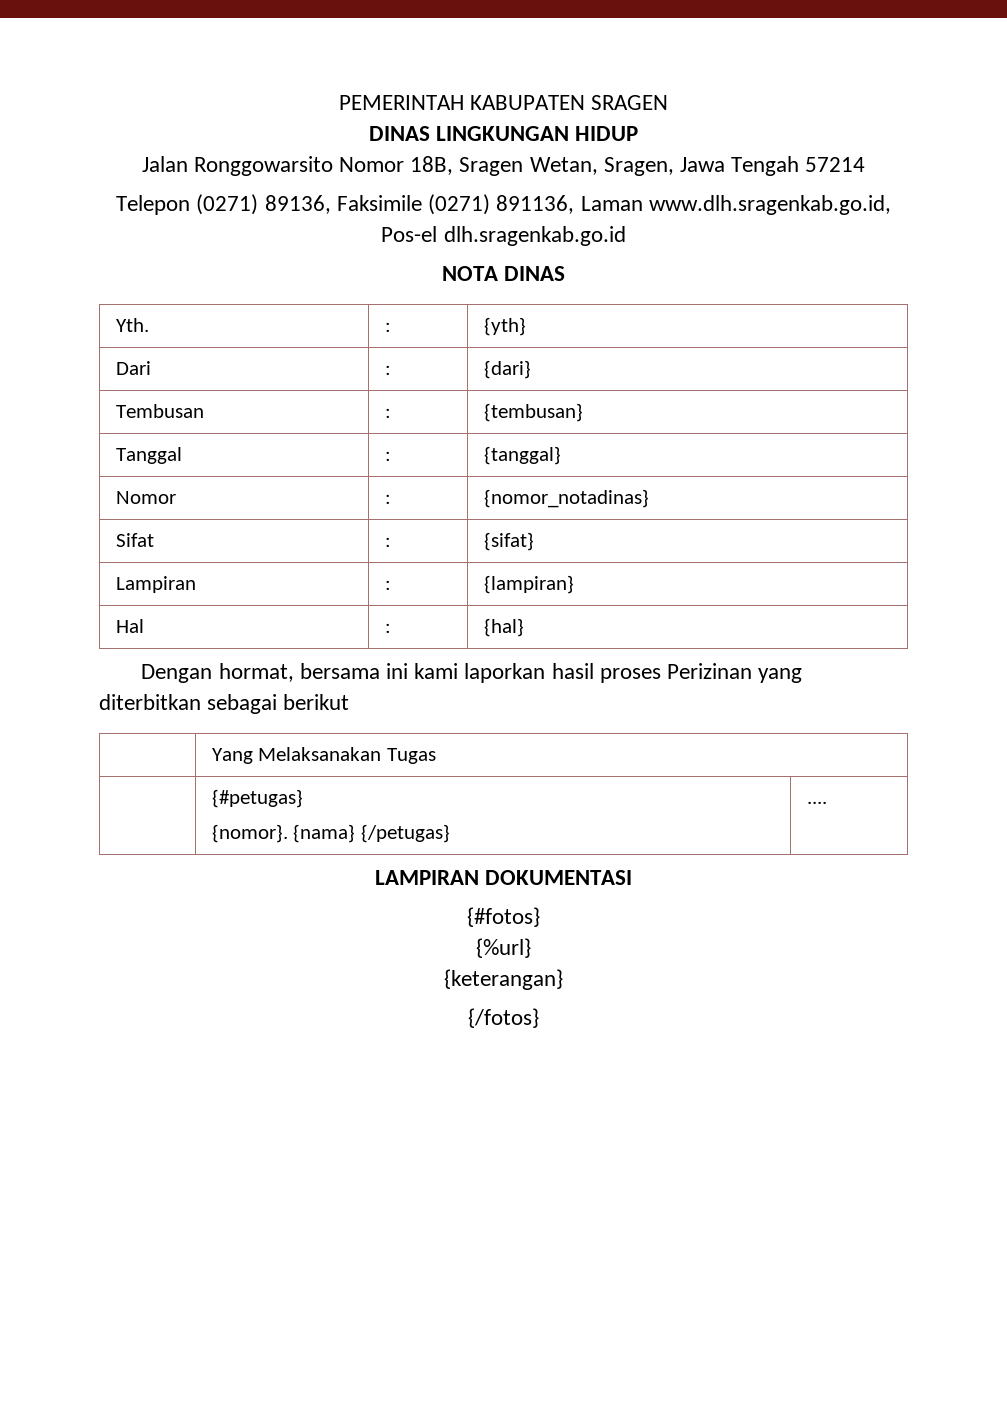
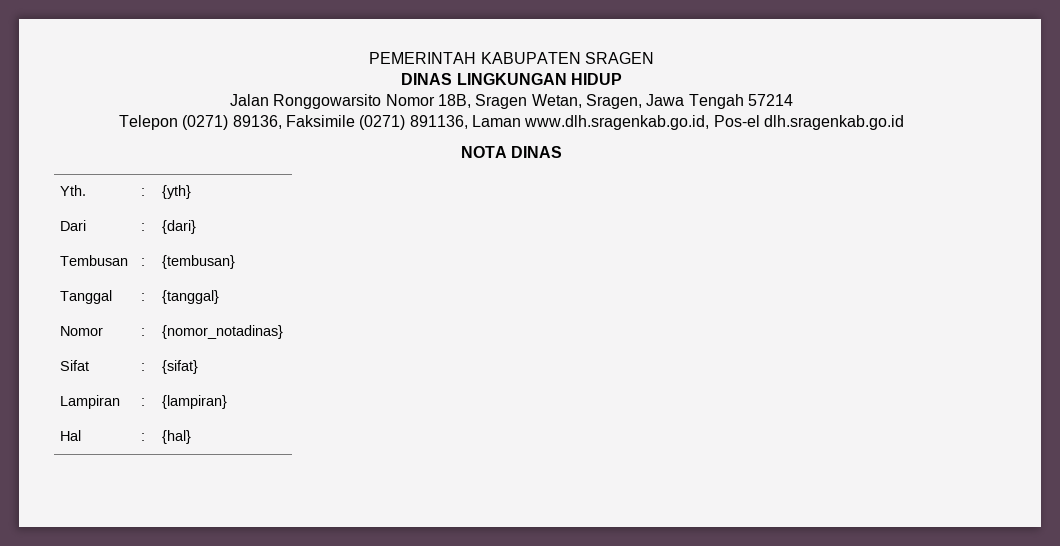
[141,663,803,683] [99,694,350,714] [211,747,436,764] [211,789,303,808] [211,824,450,843] [806,801,827,804] [374,870,633,885] [467,907,540,927] [476,938,531,958] [444,969,563,990] [468,1008,539,1028] // Dengan hormat, bersama ini kami laporkan hasil proses Perizinan yang diterbitkan sebagai berikut // | Yang Melaksanakan Tugas // | {#petugas} // {nomor}. {nama} {/petugas} | .... // LAMPIRAN DOKUMENTASI // {#fotos} // {%url} // {keterangan} // {/fotos} -> (192, 437) none

